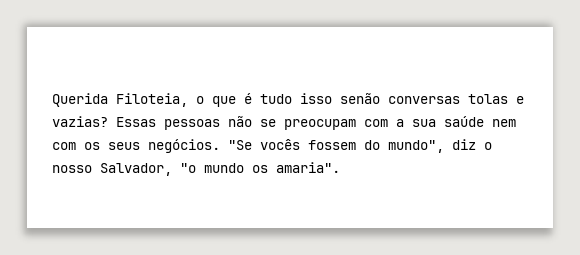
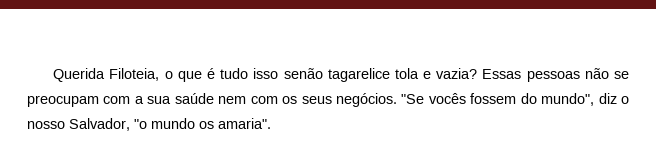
[388,94,524,104] [52,116,108,127] conversas tolas e vazias? -> [327,68,478,82] tagarelice tola e vazia?

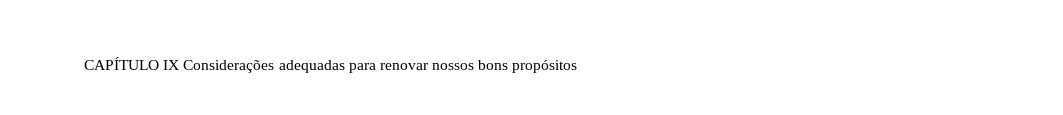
[53,68,629,82] [27,93,629,107] [27,118,271,131] Querida Filoteia, o que é tudo isso senão tagarelice tola e vazia? Essas pessoas não se preocupam com a sua saúde nem com os seus negócios. "Se vocês fossem do mundo", diz o nosso Salvador, "o mundo os amaria". -> [84,57,578,73] CAPÍTULO IX Considerações adequadas para renovar nossos bons propósitos

